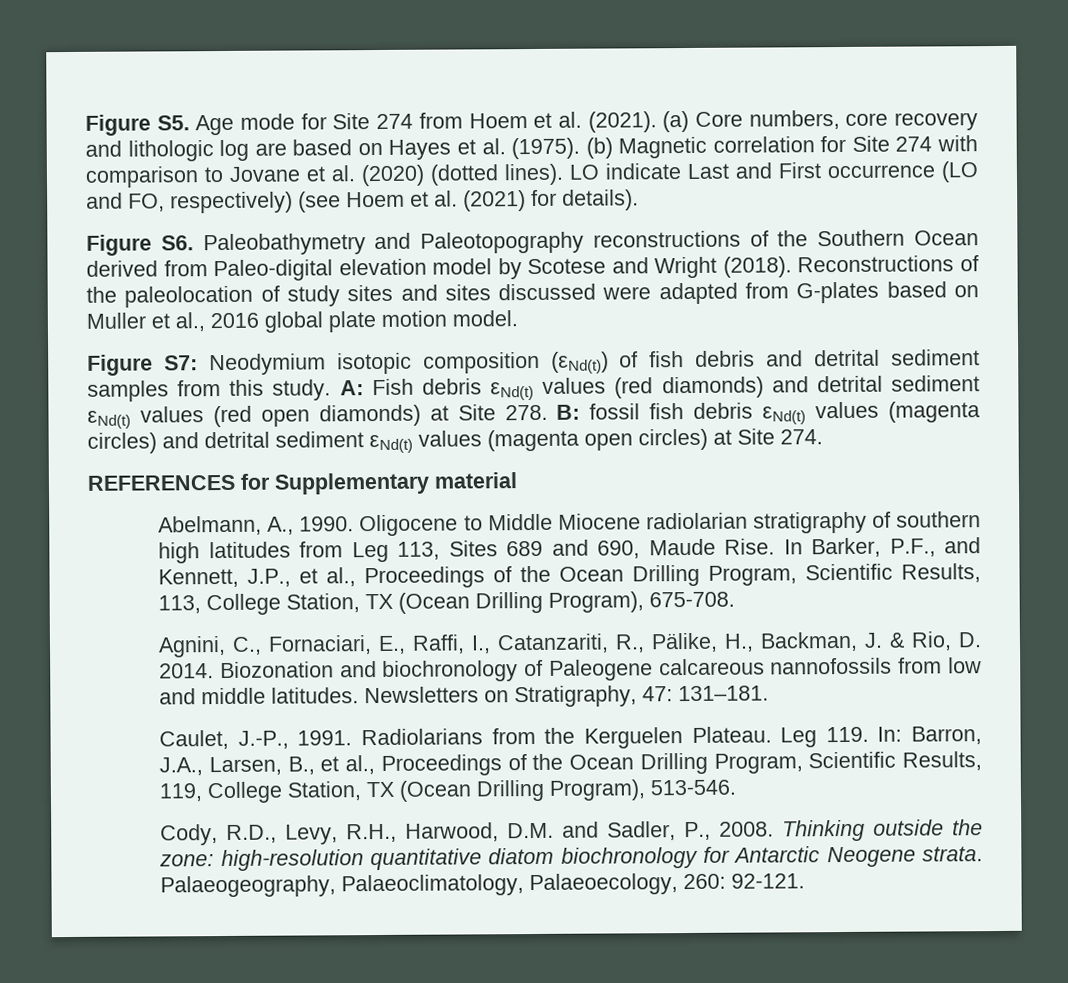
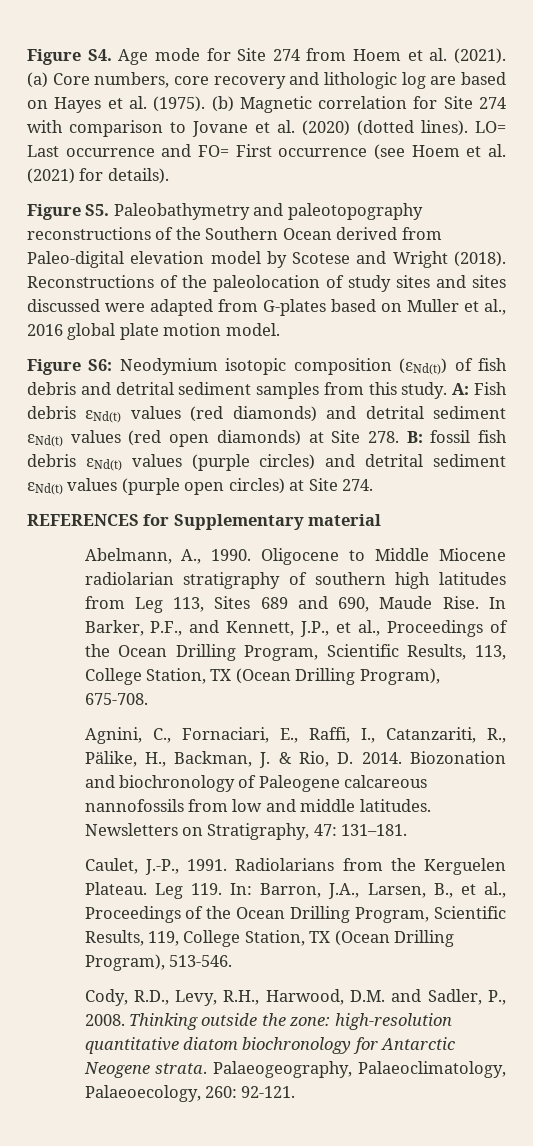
[85,114,190,136] Figure S5. -> [27,49,112,65] Figure S4.
[569,161,979,183] [86,191,293,214] LO indicate Last and First occurrence (LO and FO, respectively) -> [475,121,506,133] [27,144,368,157] LO= Last occurrence and FO= First occurrence
[160,235,194,251] S6. -> [85,204,110,216] S5.
[420,231,585,254] Paleotopography -> [287,203,423,220] paleotopography
[163,355,198,371] S7: -> [88,359,113,371] S6:
[888,401,981,423] (magenta -> [191,454,250,471] (purple
[487,429,579,452] (magenta -> [121,478,180,495] (purple

